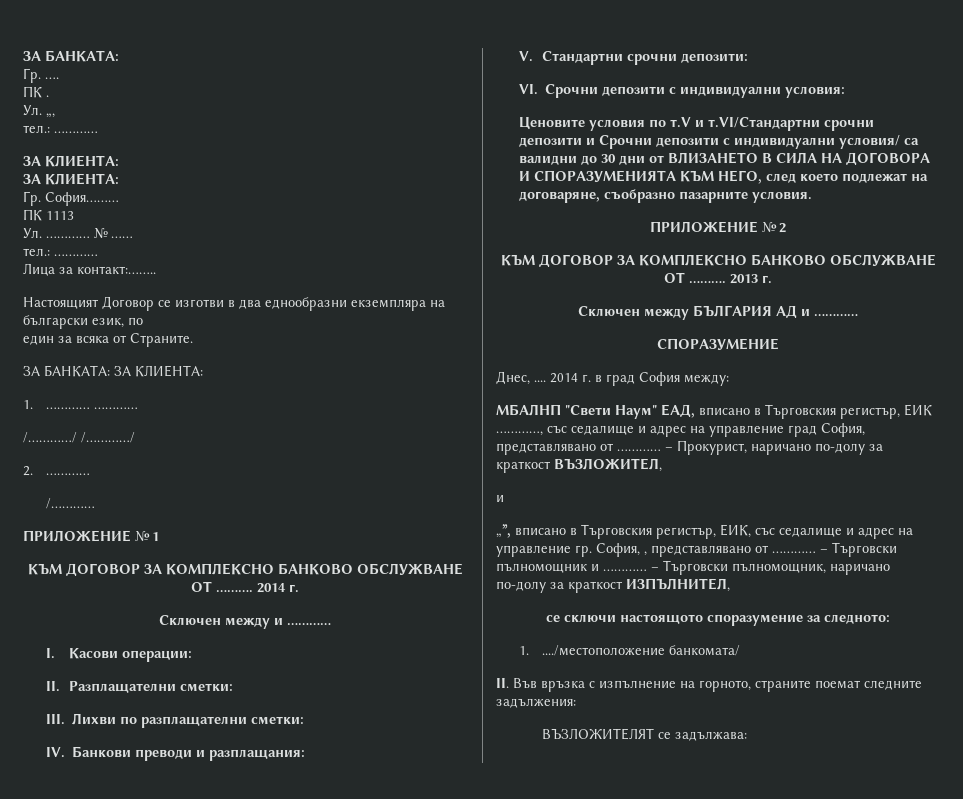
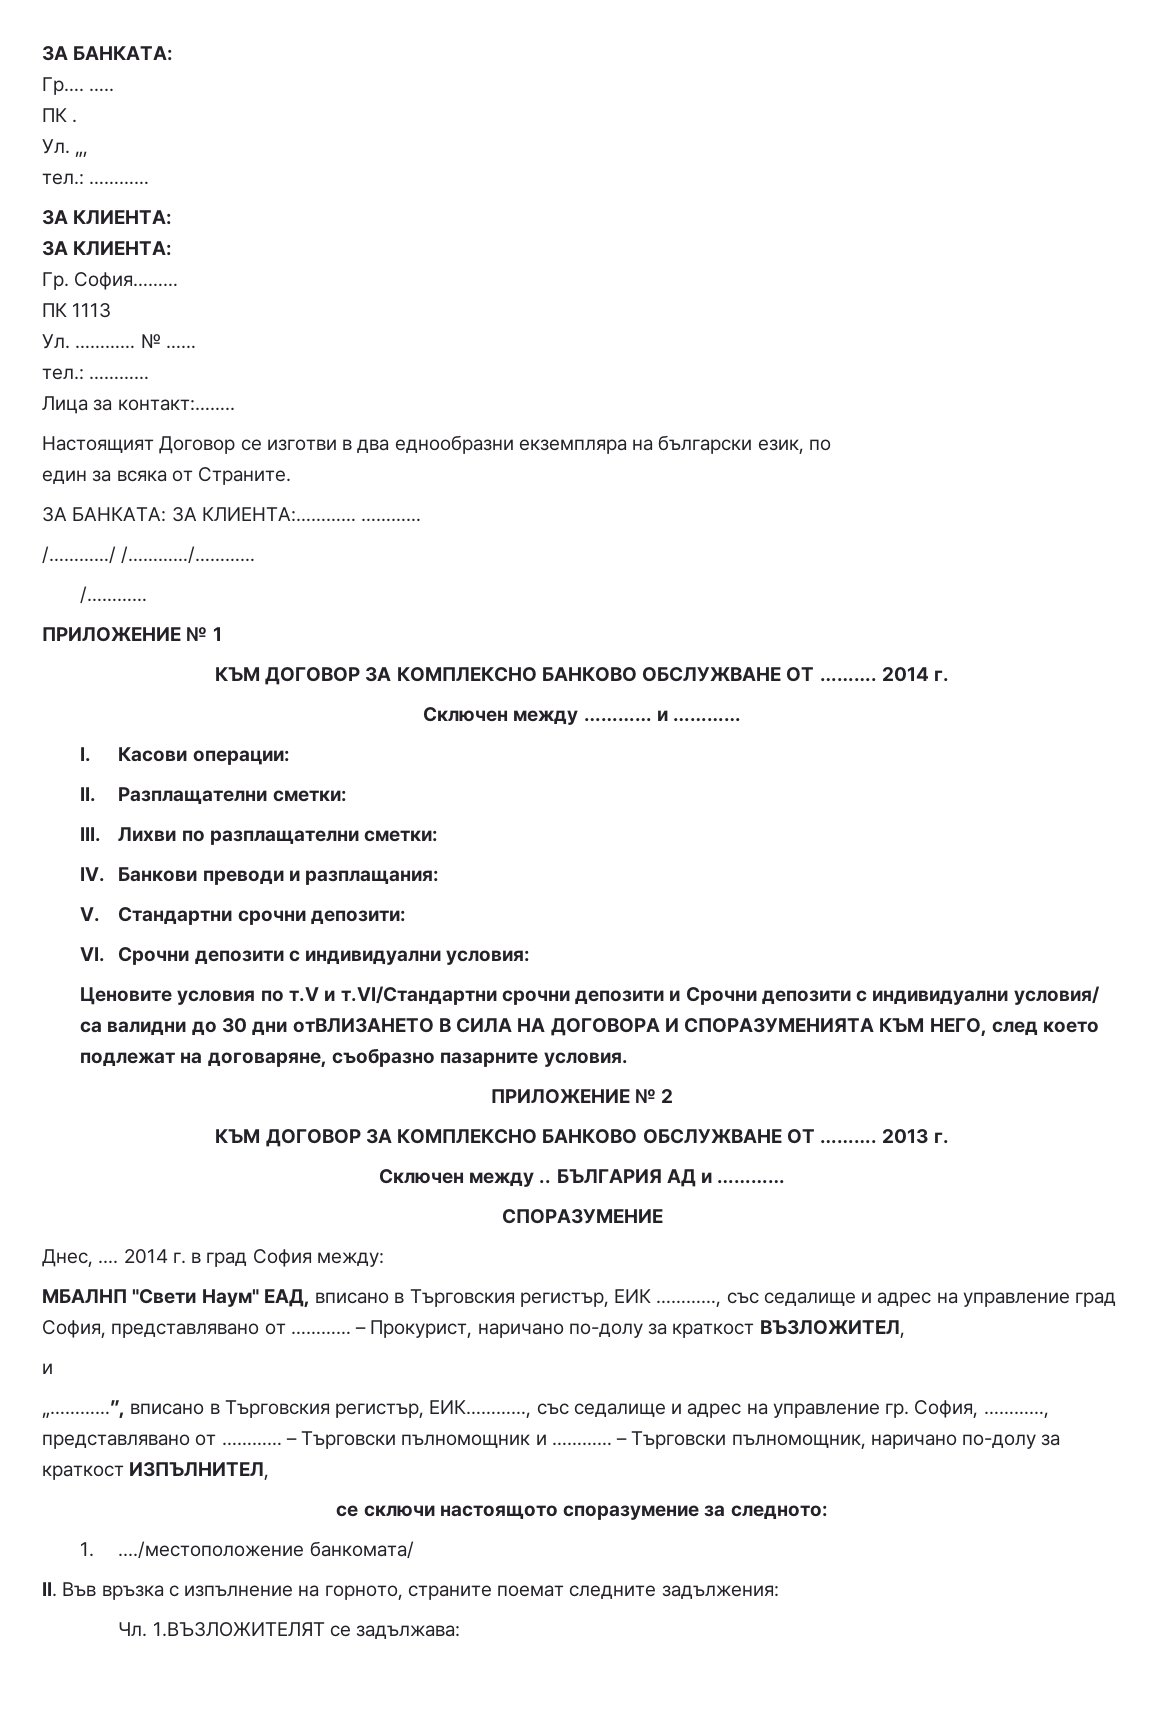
[23,68,59,83] Гр. …. -> [42,77,115,95] Гр…. …..
[135,365,203,377] [23,400,90,409] КЛИЕНТА: // 1. ………… -> [201,507,356,522] КЛИЕНТА:…………
[81,432,135,443] [23,466,90,476] /…………/ // 2. ………… -> [121,546,256,564] /…………/…………
(270, 623) none -> [583,718,652,722] …………
[648,152,758,164] от ВЛИЗАНЕТО -> [292,1018,434,1033] отВЛИЗАНЕТО
(689, 314) none -> [539,1180,552,1184] ..
[496,524,751,539] „”, вписано в Търговския регистър, ЕИК, -> [42,1400,532,1419] „…………”, вписано в Търговския регистър, ЕИК…………,
[644,551,647,556] , -> [983,1411,1049,1418] …………,
[541,728,654,740] ВЪЗЛОЖИТЕЛЯТ -> [118,1622,325,1637] Чл. 1.ВЪЗЛОЖИТЕЛЯТ

